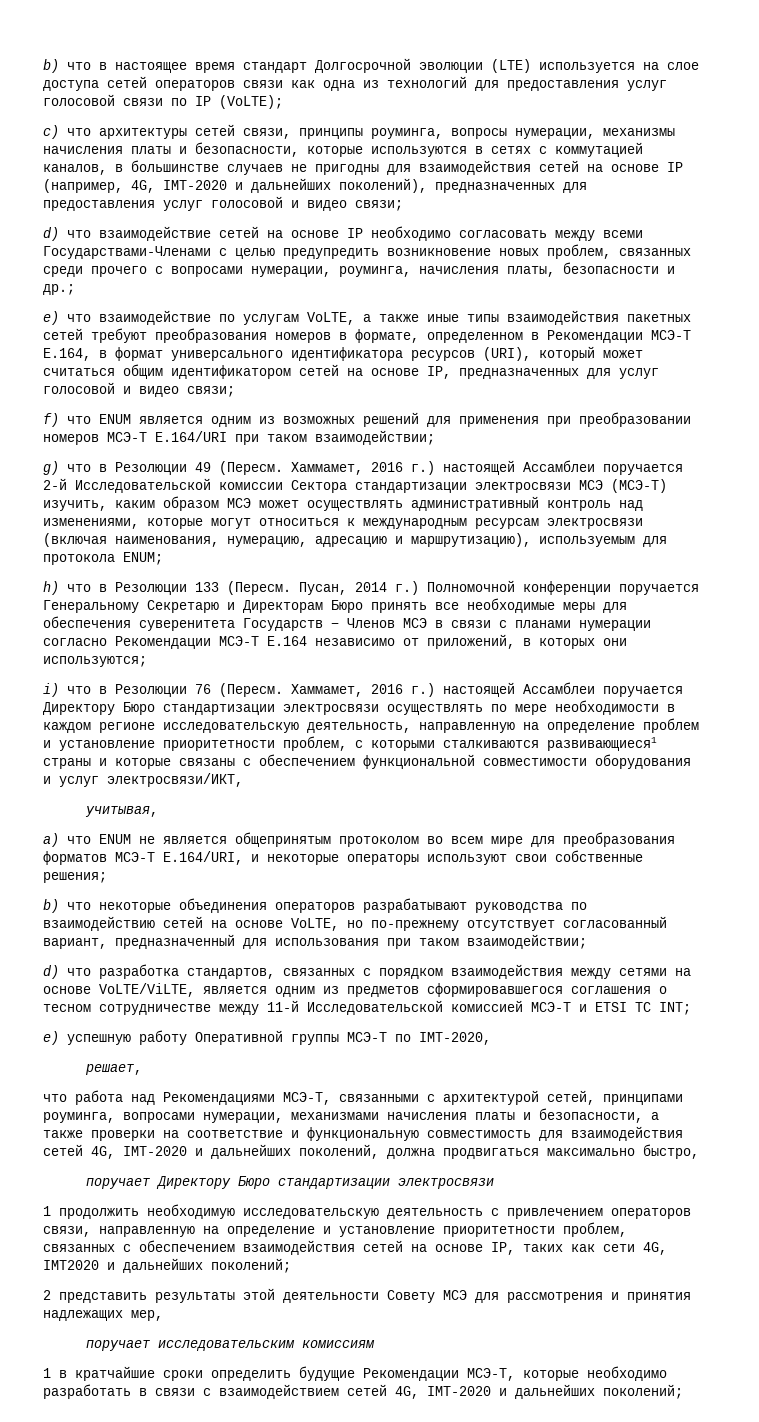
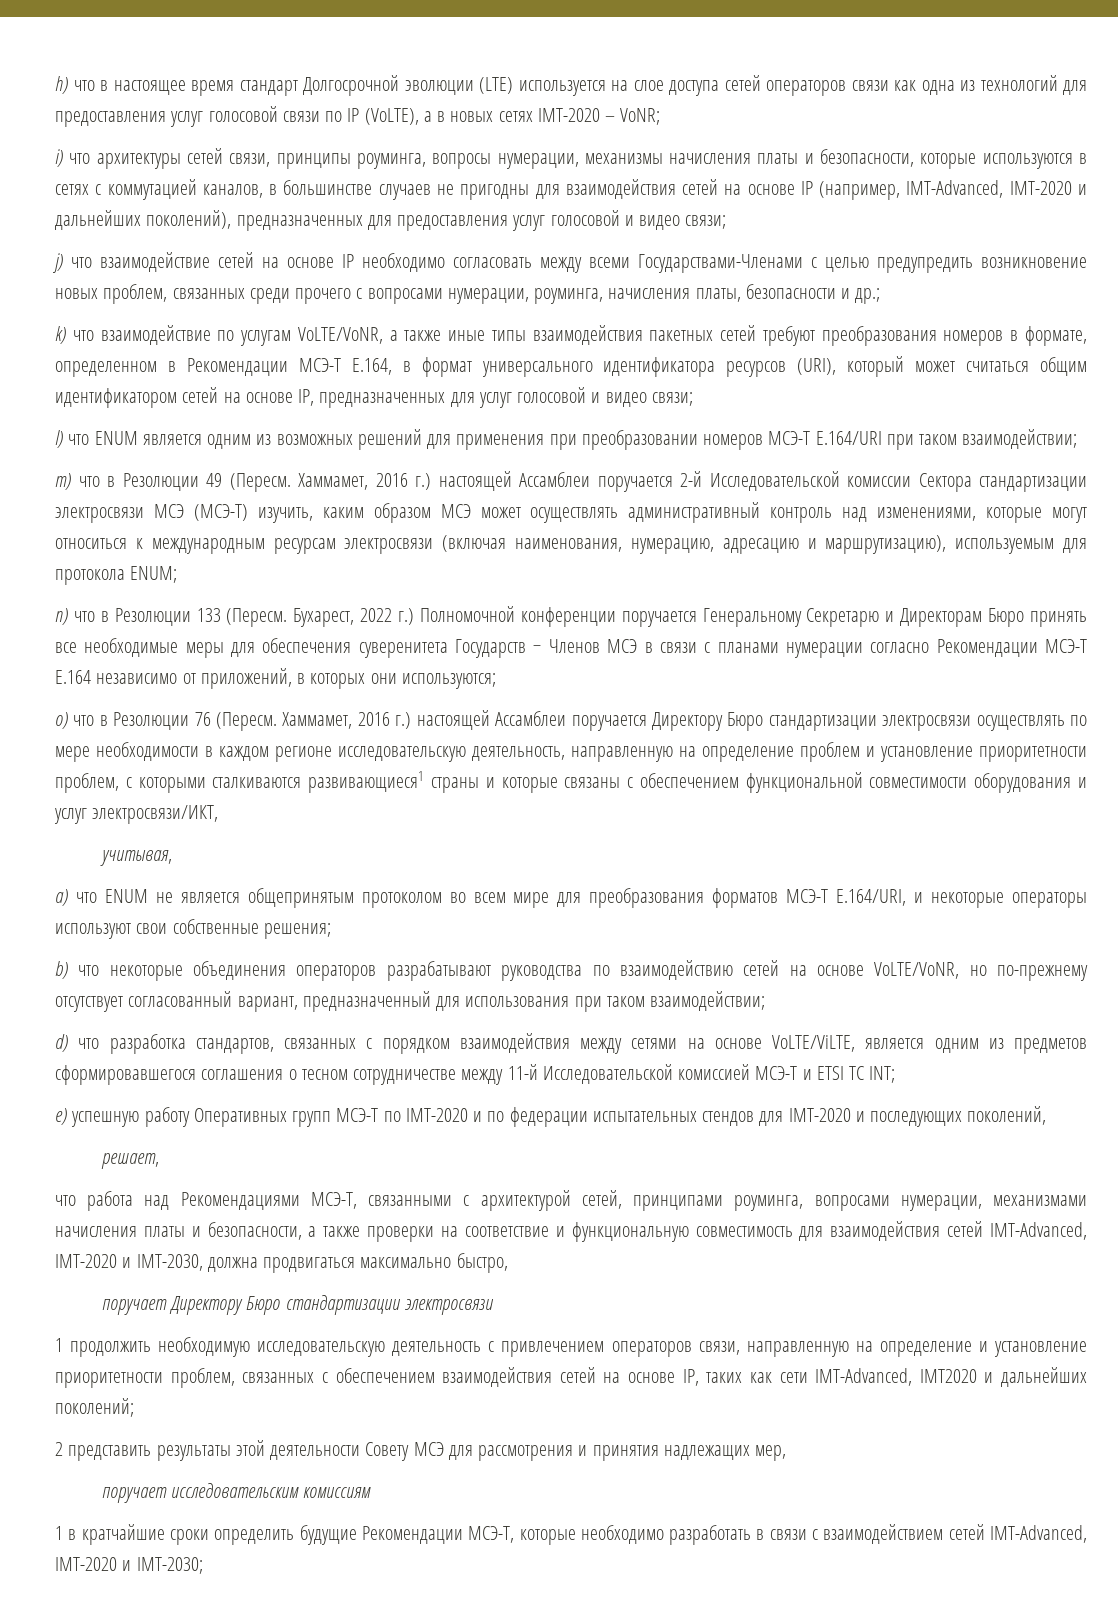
[43,59,59,73] b) -> [55,76,68,94] h)
[219,95,283,109] [43,125,59,139] (VoLTE); // c) -> [364,108,661,125] [55,149,63,167] (VoLTE), а в новых сетях IMT-2020 – VoNR; // i)
[131,180,155,193] 4G, -> [906,180,1004,198] IMT-Advanced,
[43,227,59,241] d) -> [53,253,63,273] j)
[43,311,59,325] e) -> [55,326,66,344] k)
[307,312,355,325] VoLTE, -> [297,327,383,344] VoLTE/VoNR,
[43,413,59,427] f) -> [55,430,63,448] l)
[43,461,59,475] g) -> [55,473,71,490] m)
[43,581,59,595] h) -> [55,608,68,625] n)
[299,582,387,595] Пусан, 2014 -> [293,608,393,627] Бухарест, 2022
[43,683,59,697] i) -> [55,712,68,729] o)
[291,918,339,931] VoLTE, -> [874,962,960,979] VoLTE/VoNR,
[195,1030,491,1045] Оперативной группы МСЭ-Т по IMT-2020, -> [193,1106,1047,1127] Оперативных групп МСЭ-Т по IMT-2020 и по федерации испытательных стендов для IMT-2020 и последующих поколений,
[91,1144,379,1159] 4G, IMT-2020 и дальнейших поколений, -> [990,1222,1088,1240] [55,1254,203,1271] IMT-Advanced, IMT-2020 и IMT-2030,
[643,1242,667,1255] 4G, -> [815,1368,913,1386] IMT-Advanced,
[395,1384,683,1399] 4G, IMT-2020 и дальнейших поколений; -> [990,1525,1088,1543] [55,1557,203,1574] IMT-Advanced, IMT-2020 и IMT-2030;

